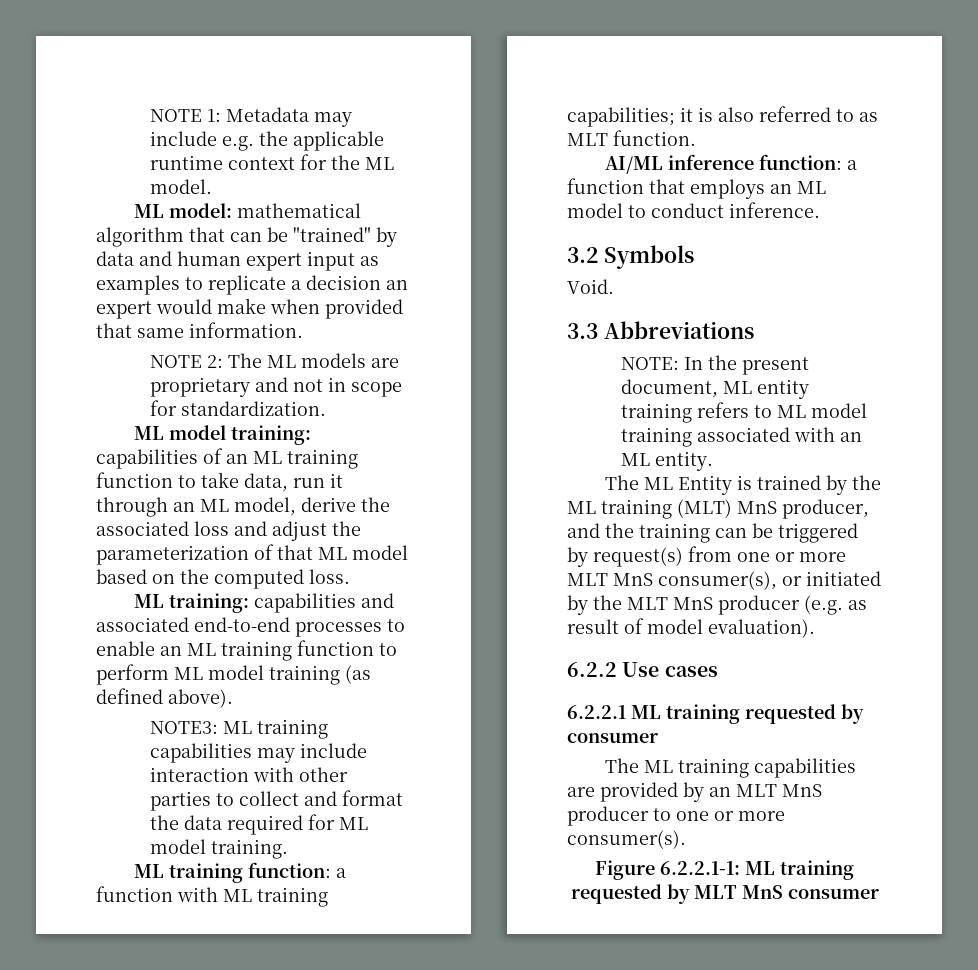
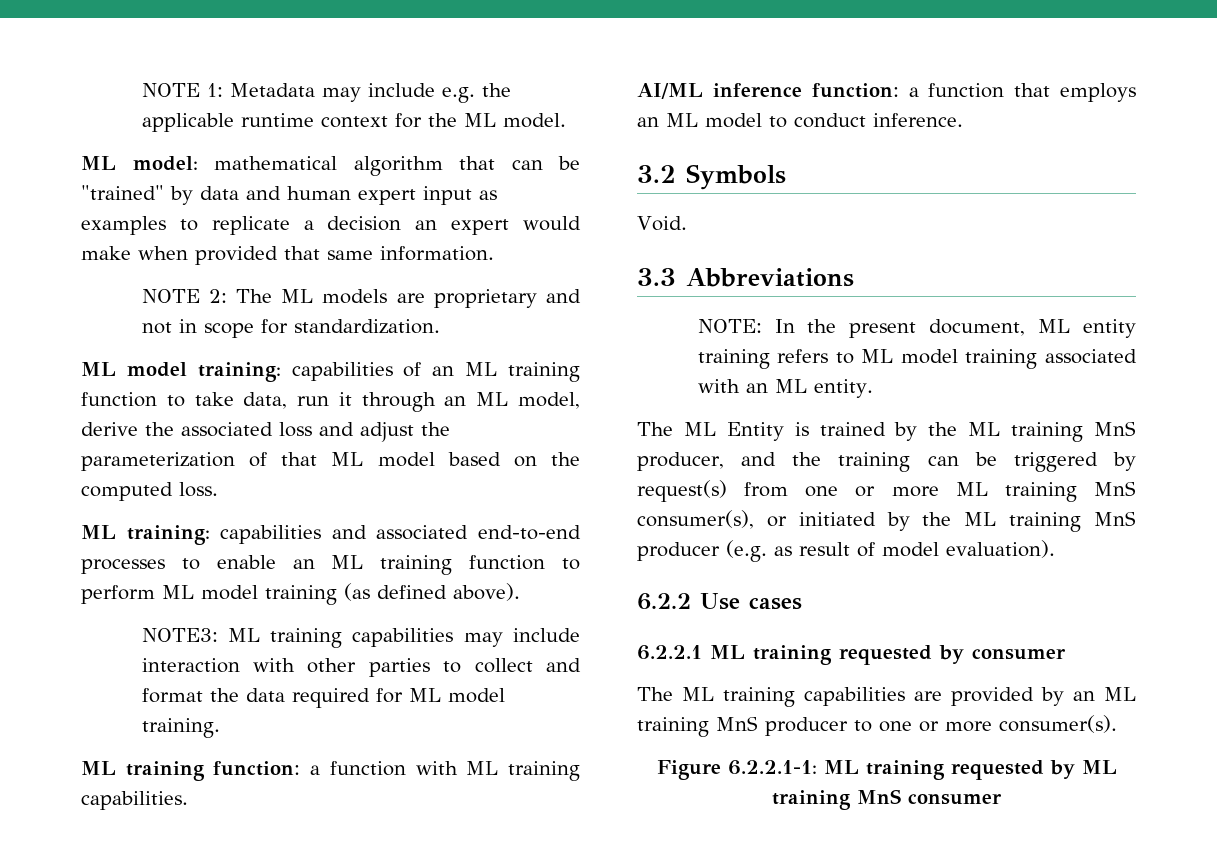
[567,106,878,127] [567,130,696,146] capabilities; it is also referred to as MLT function. -> [81,791,188,810] capabilities.
[677,499,732,518] (MLT) -> (1084, 432) none
[567,573,608,586] MLT -> [955,482,1077,502] ML training
[627,597,668,610] MLT -> [964,512,1082,532] ML training
[736,784,777,797] MLT -> [1104,687,1136,701] [637,717,709,737] ML training
[693,885,737,899] MLT -> [1081,760,1117,774] [772,790,851,810] ML training

